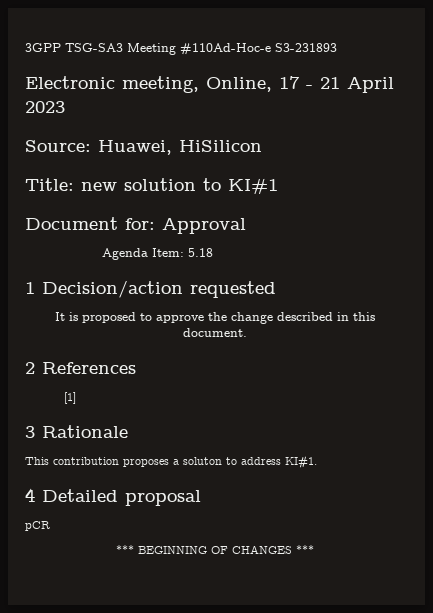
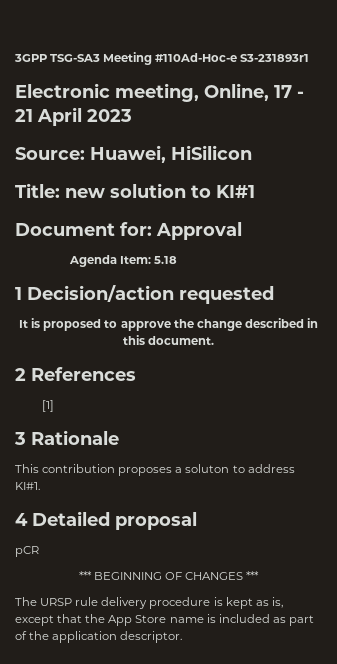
[275,43,337,52] S3-231893 -> [240,54,310,62] S3-231893r1
(314, 549) none -> [15,597,283,609] [15,614,314,626] [15,631,183,643] // The URSP rule delivery procedure is kept as is, except that the App Store name is included as part of the application descriptor.

